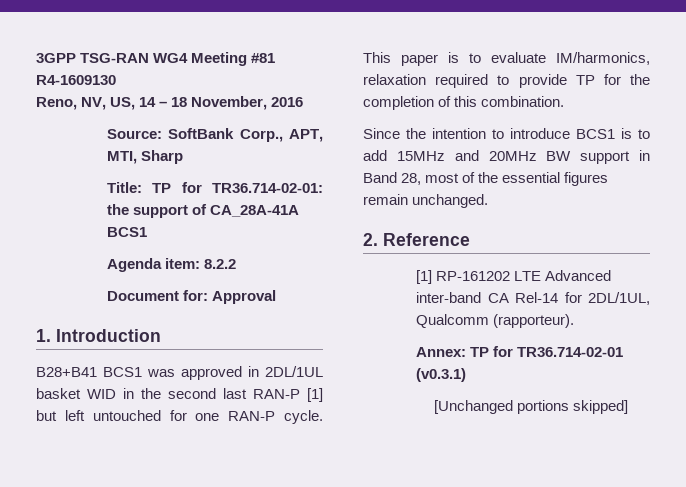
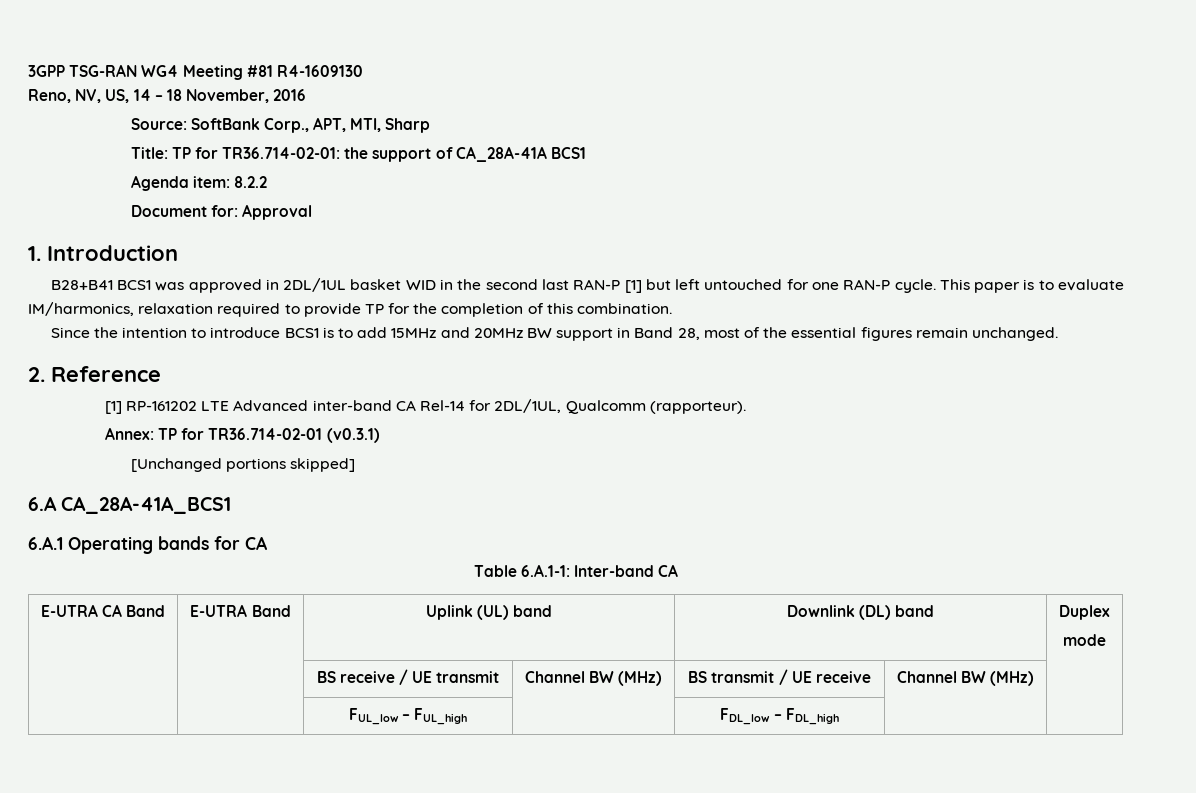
(629, 407) none -> [28,496,232,514] [28,536,267,554] [473,564,679,577] [40,604,166,617] [190,604,291,617] [425,605,553,620] [786,605,935,620] [1059,605,1110,620] [1063,634,1106,646] [316,669,500,685] [524,671,663,686] [688,669,871,685] [896,671,1035,686] [348,708,468,725] [720,708,839,725] // 6.A CA_28A-41A_BCS1 // 6.A.1 Operating bands for CA // Table 6.A.1-1: Inter-band CA // E-UTRA CA Band | E-UTRA Band | Uplink (UL) band | Downlink (DL) band | Duplex // mode // | | BS receive / UE transmit | Channel BW (MHz) | BS transmit / UE receive | Channel BW (MHz) | // | | FUL_low – FUL_high | | FDL_low – FDL_high | |

